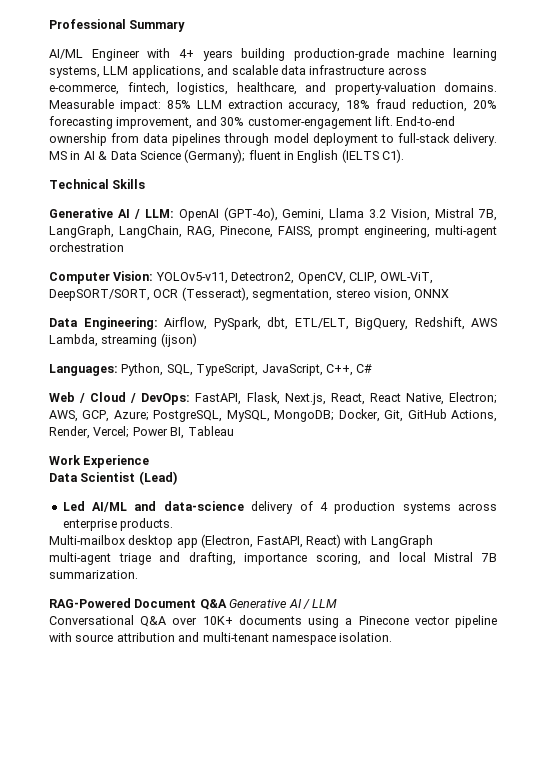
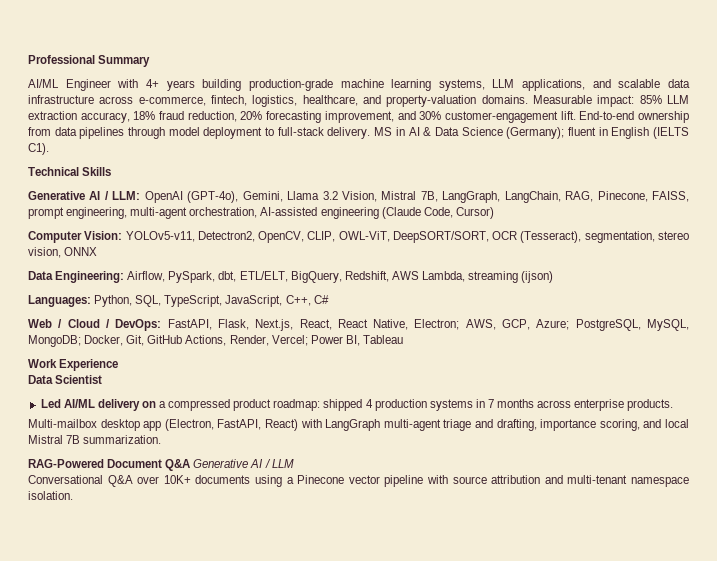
[49,242,124,252] orchestration -> [189,207,494,219] orchestration, AI-assisted engineering (Claude Code, Cursor)
[138,471,177,485] (Lead) -> (103, 379) none
[134,501,451,514] and data-science delivery of 4 production systems -> [97,399,535,411] delivery on a compressed product roadmap: shipped 4 production systems in 7 months

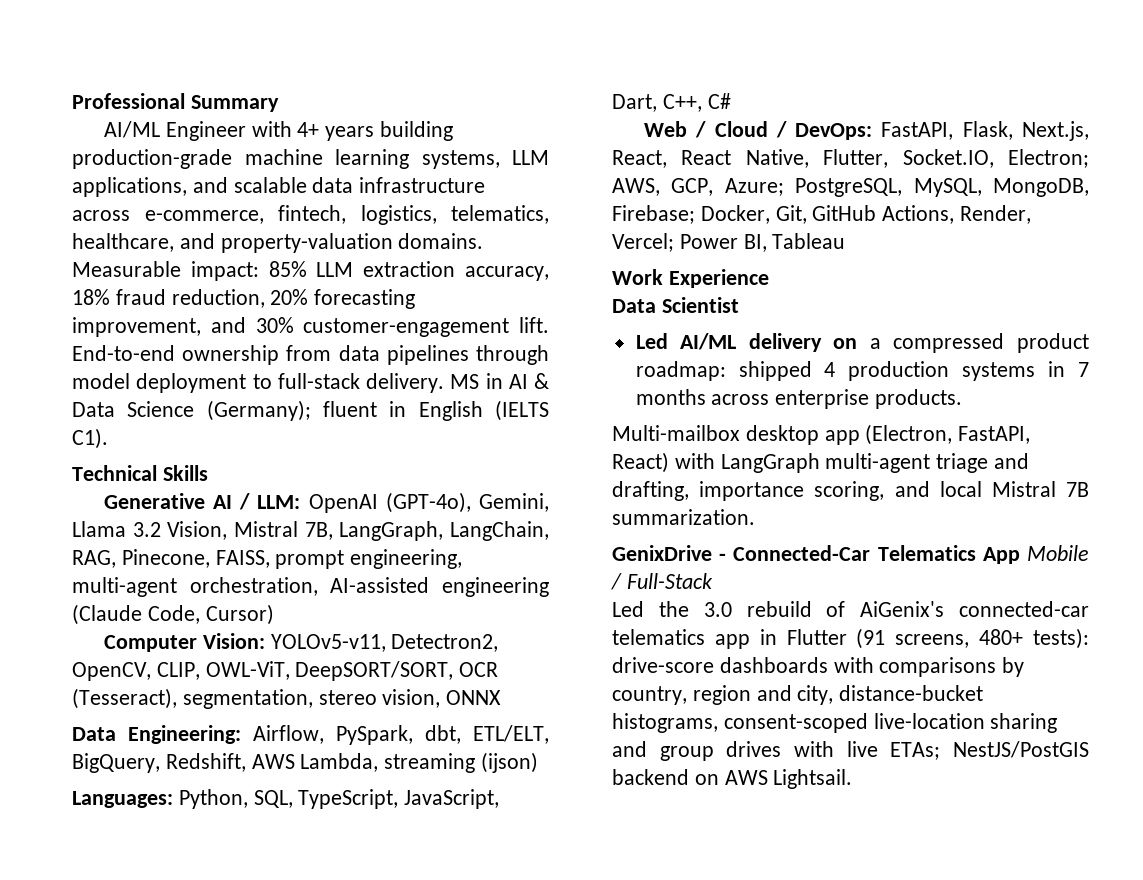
(298, 101) none -> [451,205,549,224] telematics,
(283, 301) none -> [612,94,657,112] Dart,
(409, 324) none -> [823,149,994,168] Flutter, Socket.IO,
[28,335,81,347] MongoDB; -> [993,178,1089,197] [612,205,695,224] MongoDB, Firebase;
[28,459,294,471] [28,475,690,487] [28,491,73,500] RAG-Powered Document Q&A Generative AI / LLM // Conversational Q&A over 10K+ documents using a Pinecone vector pipeline with source attribution and multi-tenant namespace isolation. -> [612,545,1089,564] [611,573,713,590] [612,601,1089,617] [612,628,1089,649] [612,657,1025,677] [612,685,984,705] [612,713,1058,733] [612,741,1089,761] [612,769,853,789] GenixDrive - Connected-Car Telematics App Mobile / Full-Stack // Led the 3.0 rebuild of AiGenix's connected-car telematics app in Flutter (91 screens, 480+ tests): drive-score dashboards with comparisons by country, region and city, distance-bucket histograms, consent-scoped live-location sharing and group drives with live ETAs; NestJS/PostGIS backend on AWS Lightsail.

